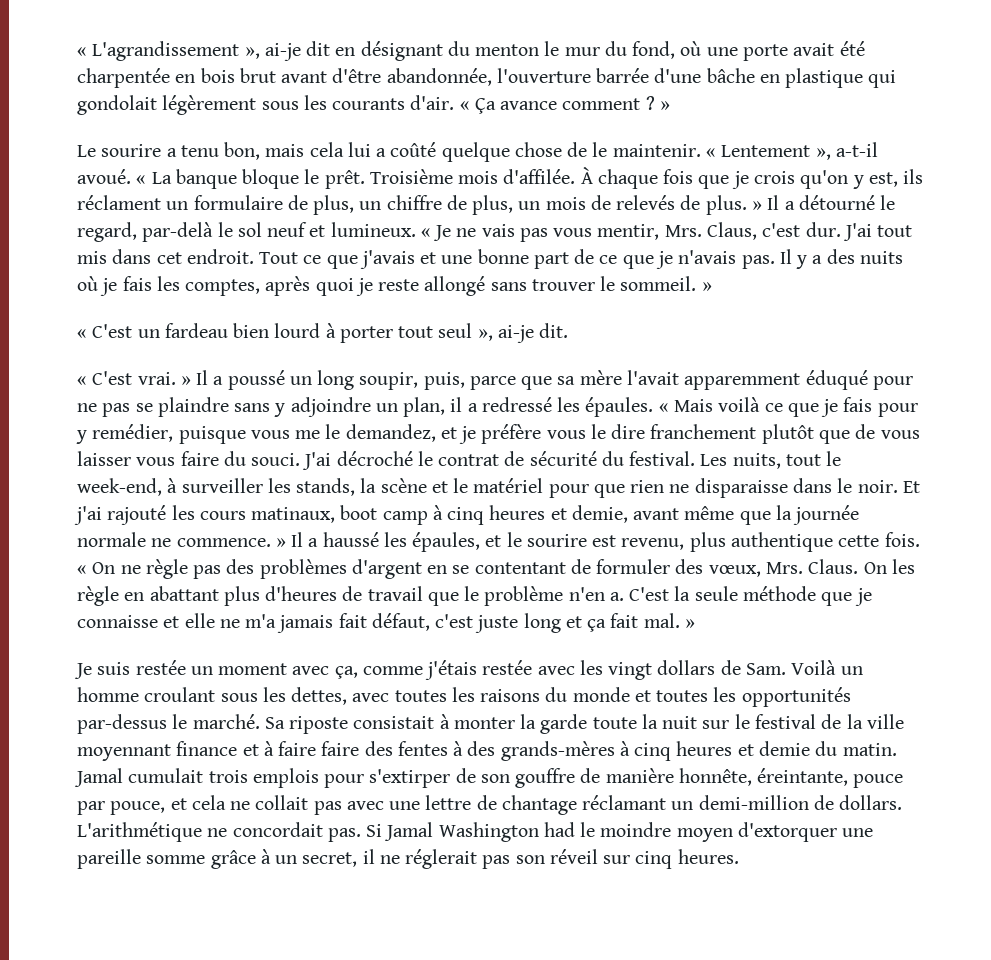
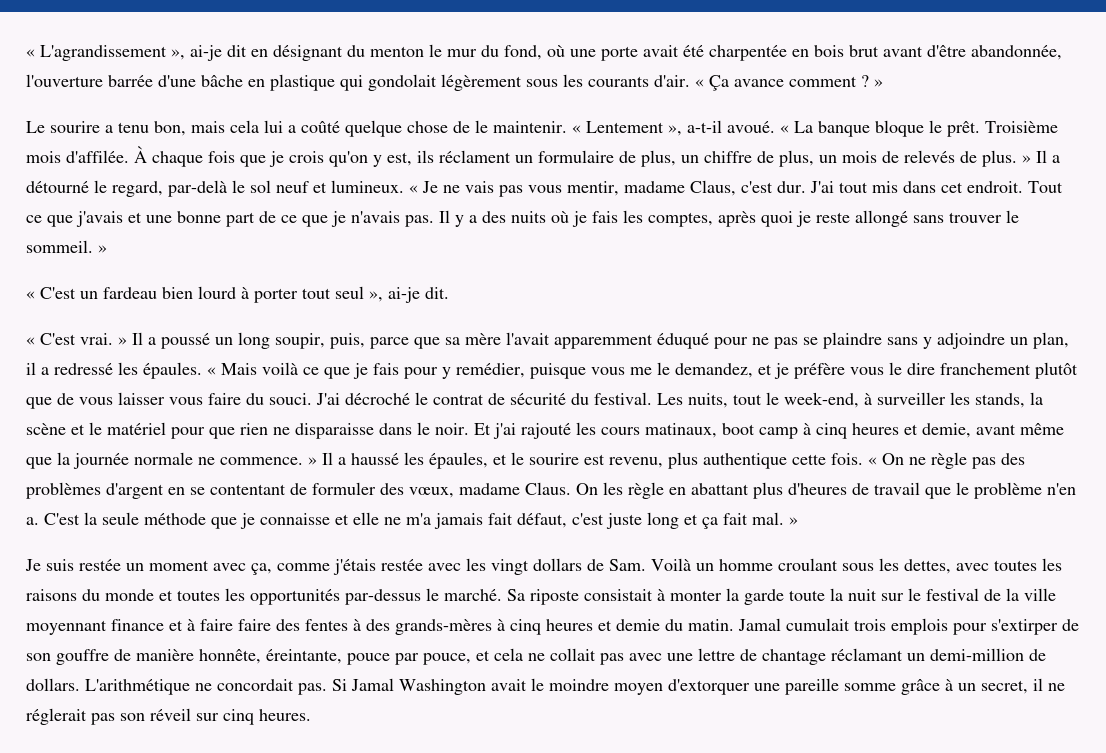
[664,225,702,237] Mrs. -> [624,181,685,193] madame
[765,562,803,574] Mrs. -> [459,483,520,495] madame
[543,822,575,837] had -> [491,679,527,691] avait

